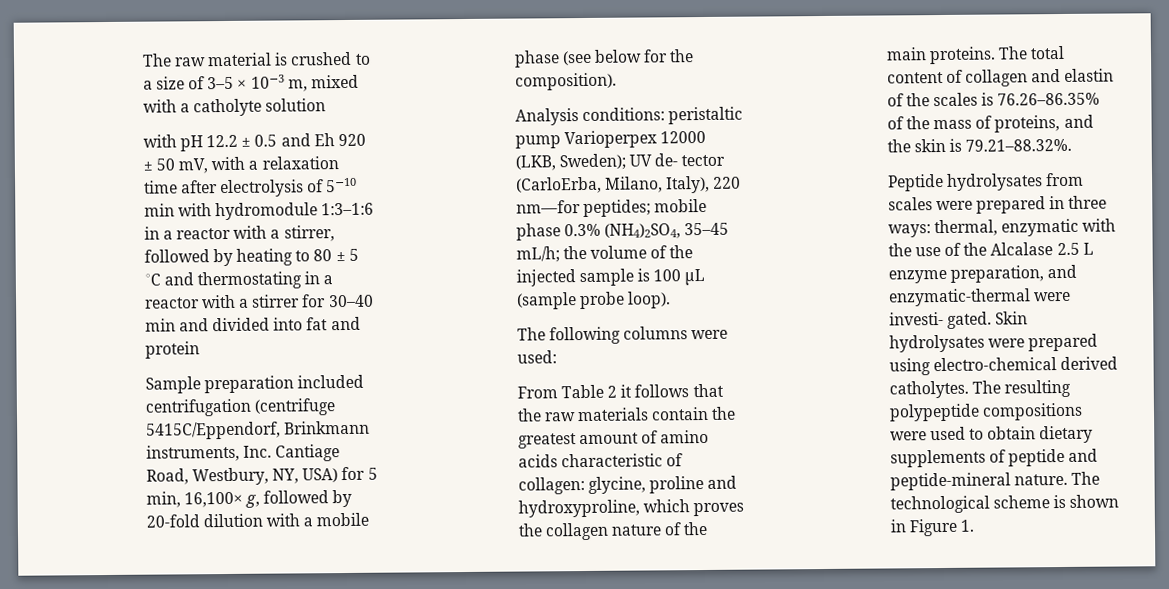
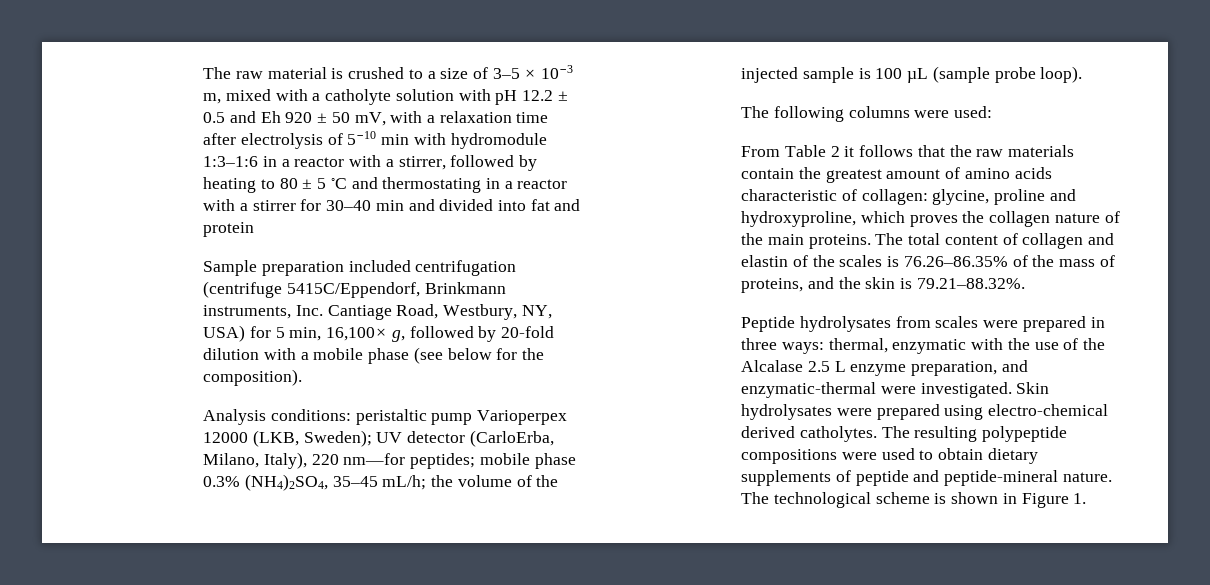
(327, 105) // -> (454, 95) none
[654,153,726,167] de- tector -> [407,431,466,443] detector
[888,311,992,329] investi- gated. -> [920,382,1012,398] investigated.

